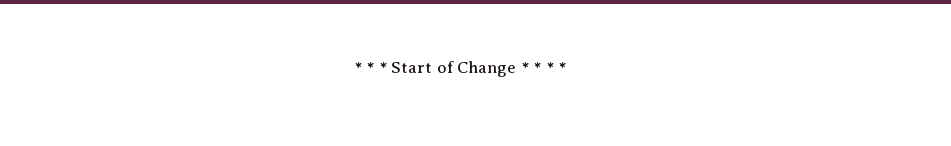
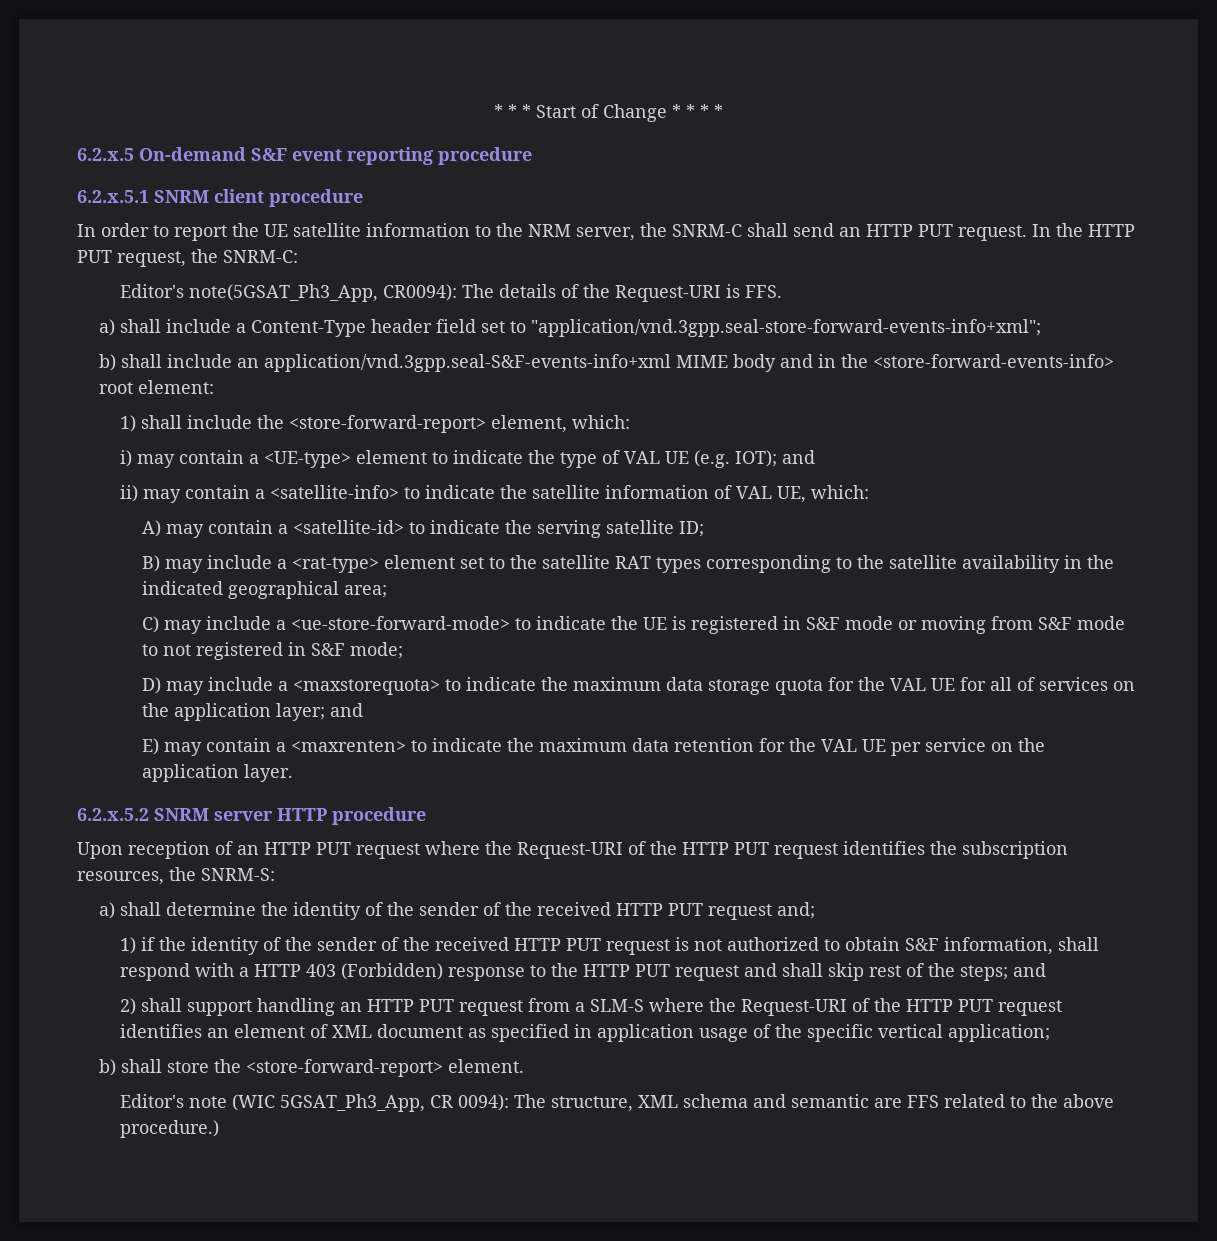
(567, 67) none -> [77,147,532,165] [77,189,363,207] [77,223,1135,241] [77,249,298,267] [120,284,783,302] [98,319,1041,337] [98,354,1114,372] [98,380,214,394] [120,415,631,433] [120,450,816,468] [120,485,870,503] [141,520,704,538] [141,555,1114,573] [141,581,387,599] [141,616,1125,634] [141,642,403,660] [141,677,1135,695] [141,703,363,721] [141,738,1045,756] [141,764,293,782] [77,807,426,825] [77,841,1068,859] [77,867,275,885] [98,902,815,920] [120,937,1100,955] [120,963,1047,981] [120,998,1063,1016] [120,1024,1051,1042] [98,1059,524,1077] [120,1094,1115,1112] [120,1120,220,1138] // 6.2.x.5 On-demand S&F event reporting procedure // 6.2.x.5.1 SNRM client procedure // In order to report the UE satellite information to the NRM server, the SNRM-C shall send an HTTP PUT request. In the HTTP PUT request, the SNRM-C: // Editor's note(5GSAT_Ph3_App, CR0094): The details of the Request-URI is FFS. // a) shall include a Content-Type header field set to "application/vnd.3gpp.seal-store-forward-events-info+xml"; // b) shall include an application/vnd.3gpp.seal-S&F-events-info+xml MIME body and in the <store-forward-events-info> root element: // 1) shall include the <store-forward-report> element, which: // i) may contain a <UE-type> element to indicate the type of VAL UE (e.g. IOT); and // ii) may contain a <satellite-info> to indicate the satellite information of VAL UE, which: // A) may contain a <satellite-id> to indicate the serving satellite ID; // B) may include a <rat-type> element set to the satellite RAT types corresponding to the satellite availability in the indicated geographical area; // C) may include a <ue-store-forward-mode> to indicate the UE is registered in S&F mode or moving from S&F mode to not registered in S&F mode; // D) may include a <maxstorequota> to indicate the maximum data storage quota for the VAL UE for all of services on the application layer; and // E) may contain a <maxrenten> to indicate the maximum data retention for the VAL UE per service on the application layer. // 6.2.x.5.2 SNRM server HTTP procedure // Upon reception of an HTTP PUT request where the Request-URI of the HTTP PUT request identifies the subscription resources, the SNRM-S: // a) shall determine the identity of the sender of the received HTTP PUT request and; // 1) if the identity of the sender of the received HTTP PUT request is not authorized to obtain S&F information, shall respond with a HTTP 403 (Forbidden) response to the HTTP PUT request and shall skip rest of the steps; and // 2) shall support handling an HTTP PUT request from a SLM-S where the Request-URI of the HTTP PUT request identifies an element of XML document as specified in application usage of the specific vertical application; // b) shall store the <store-forward-report> element. // Editor's note (WIC 5GSAT_Ph3_App, CR 0094): The structure, XML schema and semantic are FFS related to the above procedure.)

